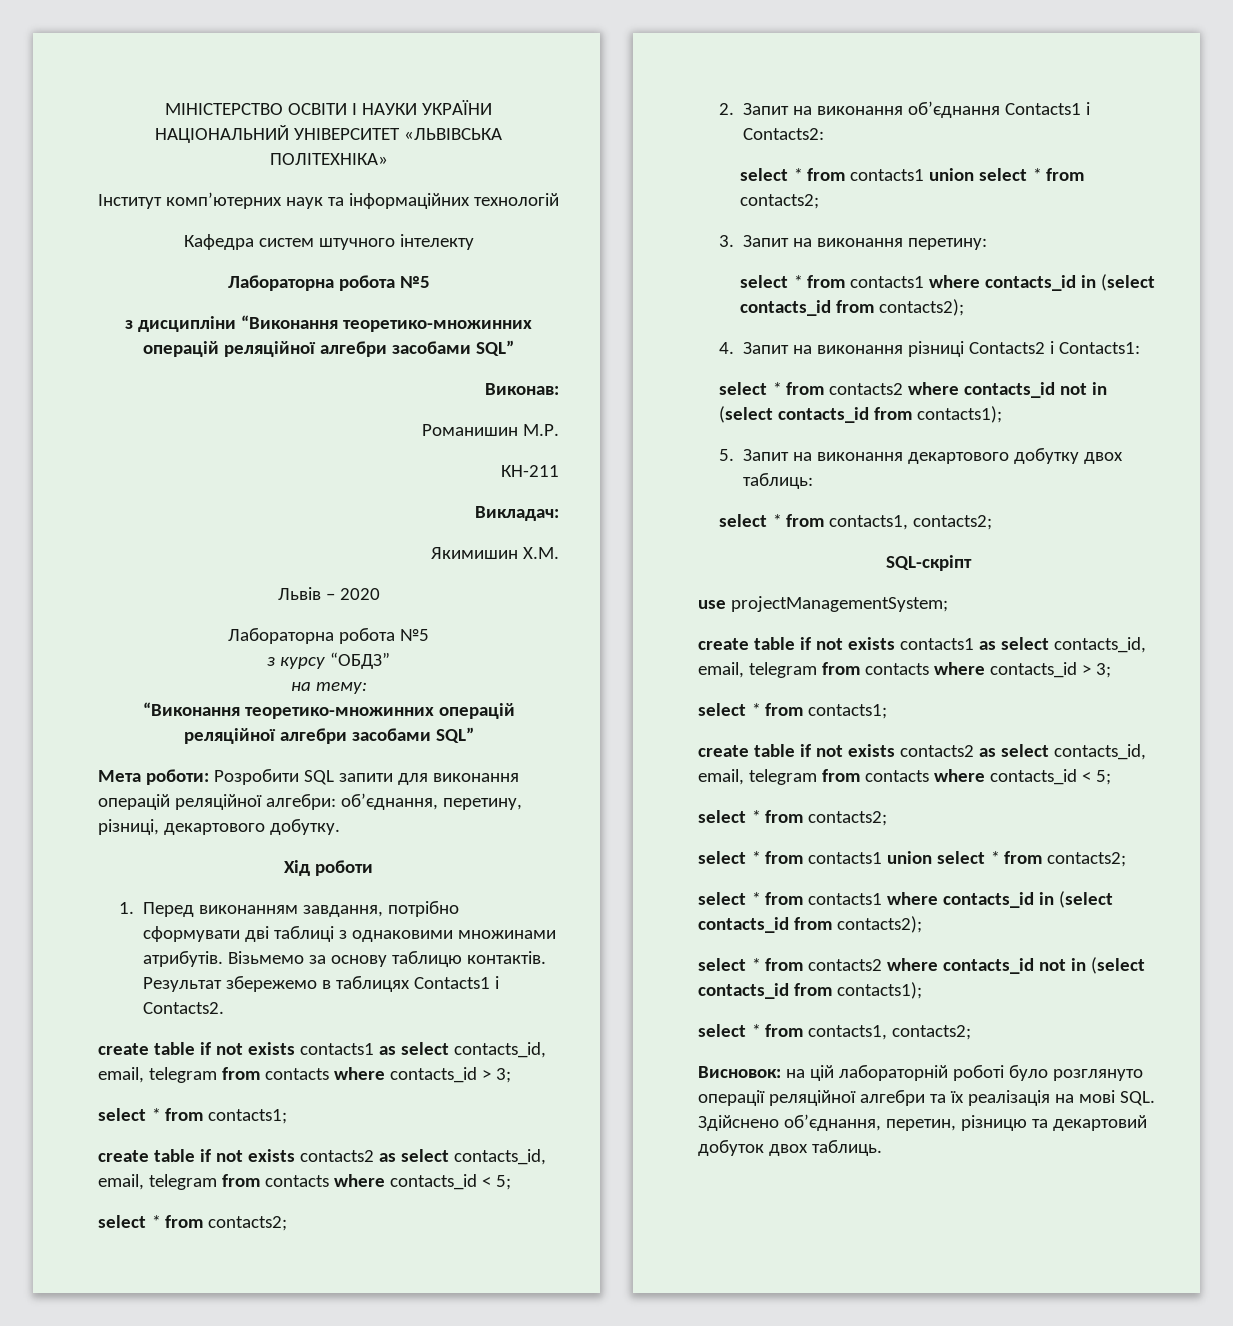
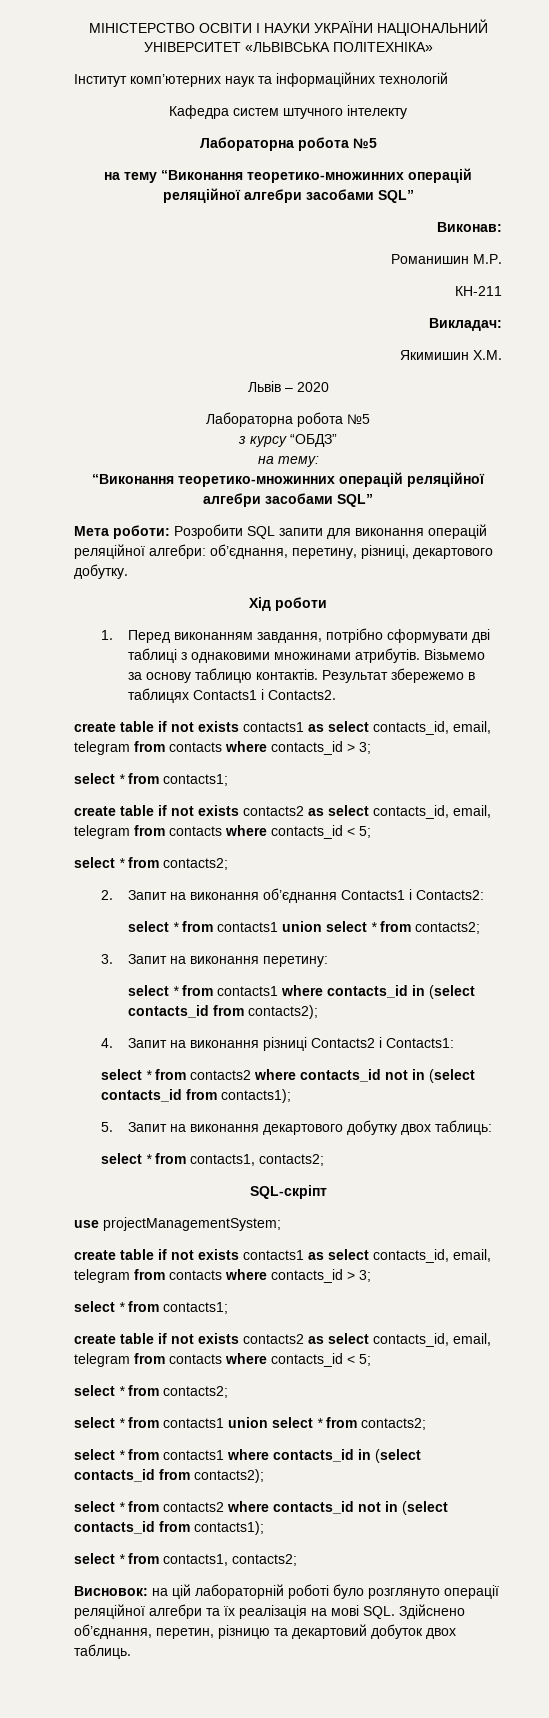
[125,316,237,332] з дисципліни -> [104,172,157,183] на тему

